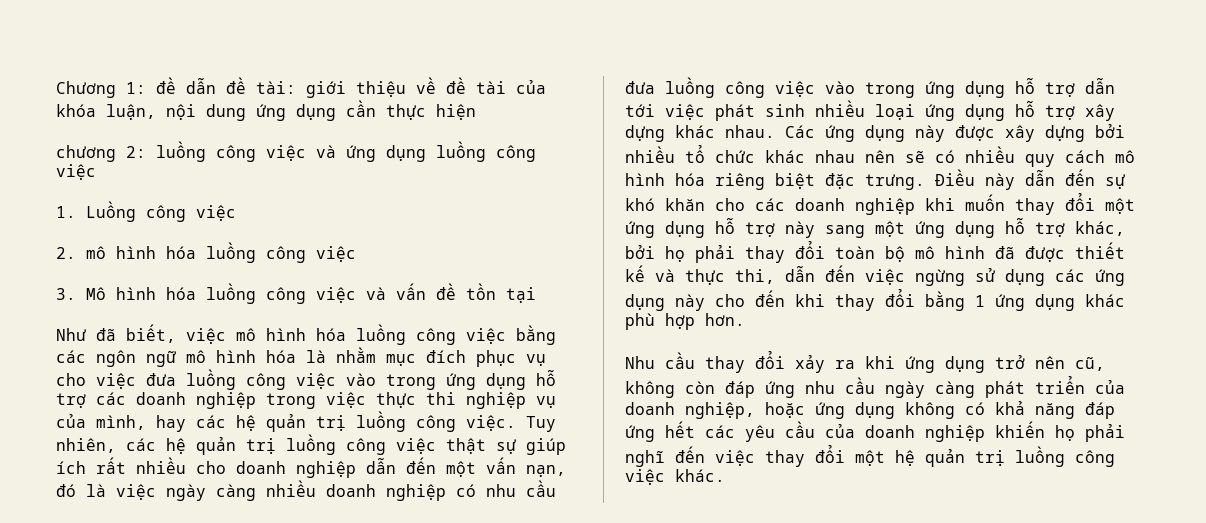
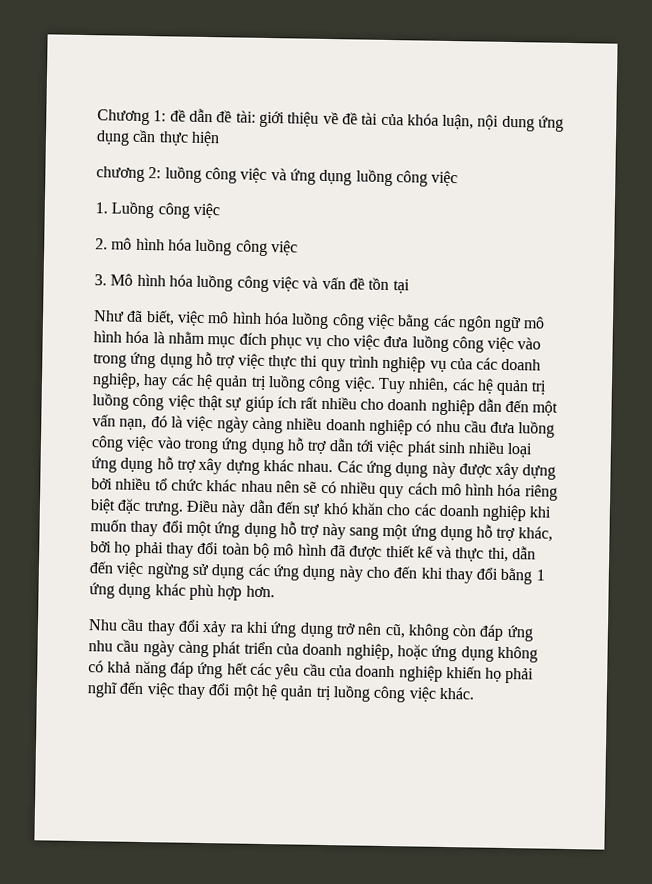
[96,392,316,409] các doanh nghiệp trong -> (236, 362) none
(456, 398) none -> [320,355,379,372] quy trình
[96,415,146,430] mình, -> [476,357,542,371] [92,372,141,389] các doanh nghiệp,

